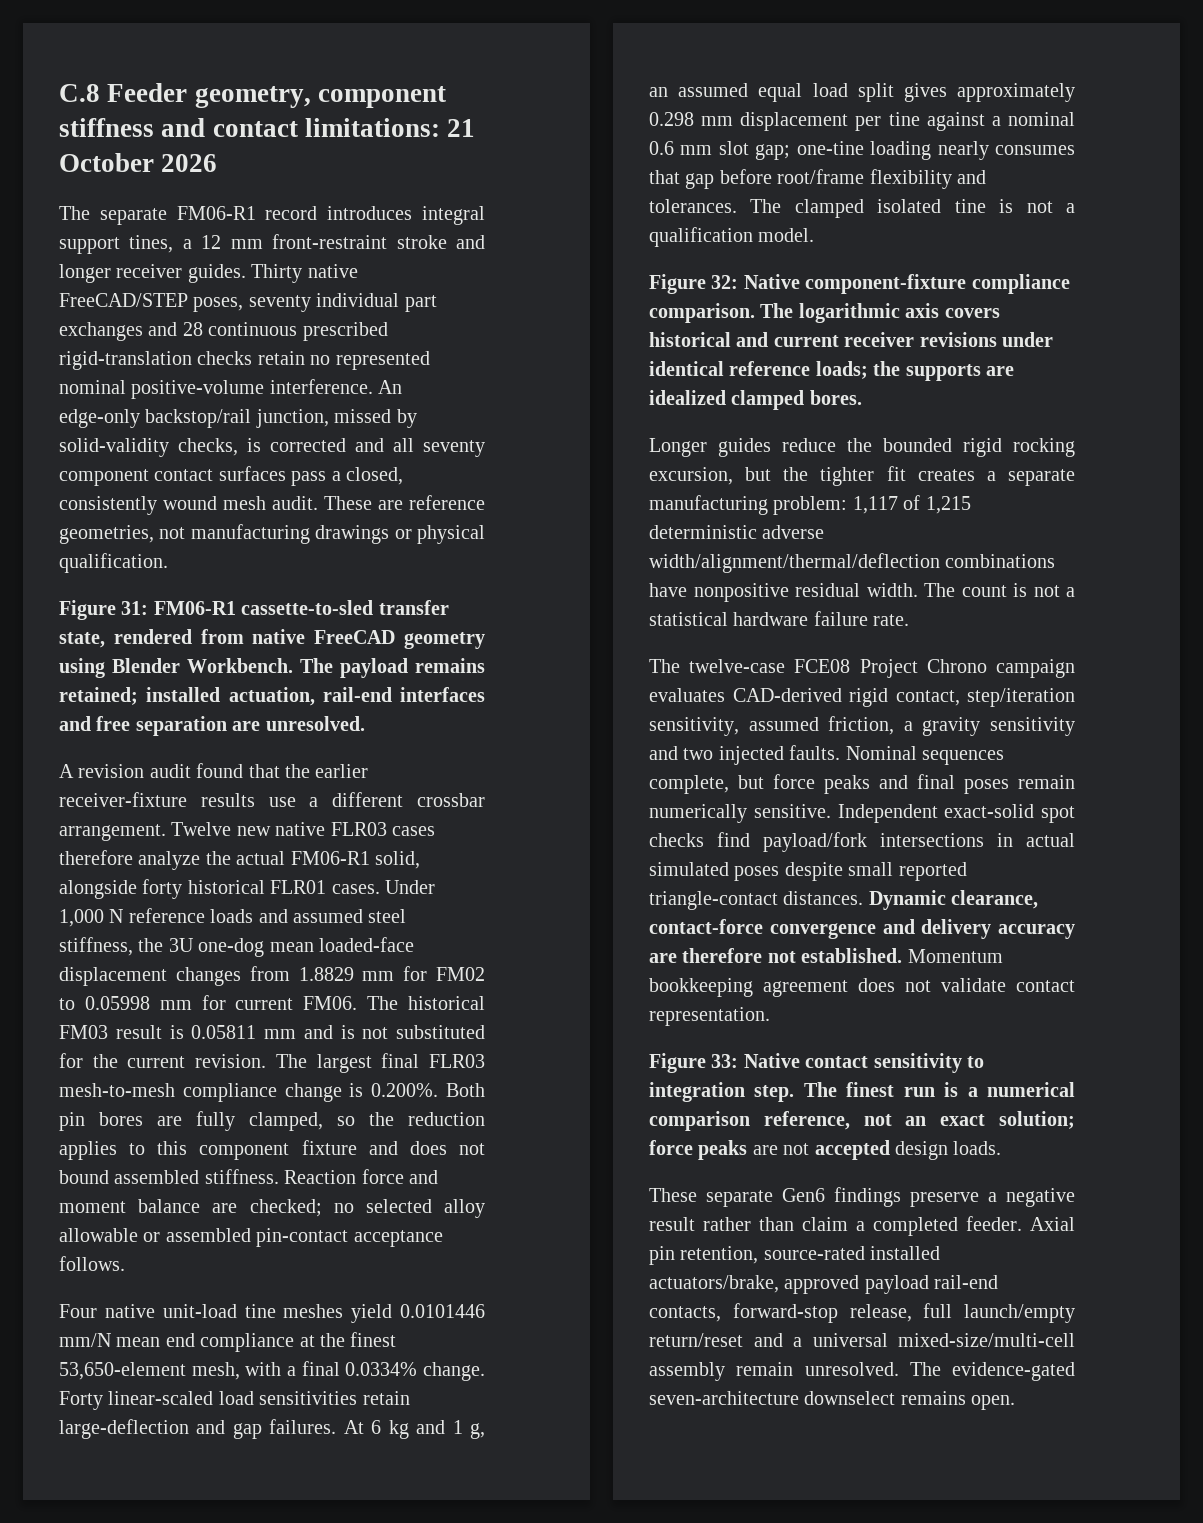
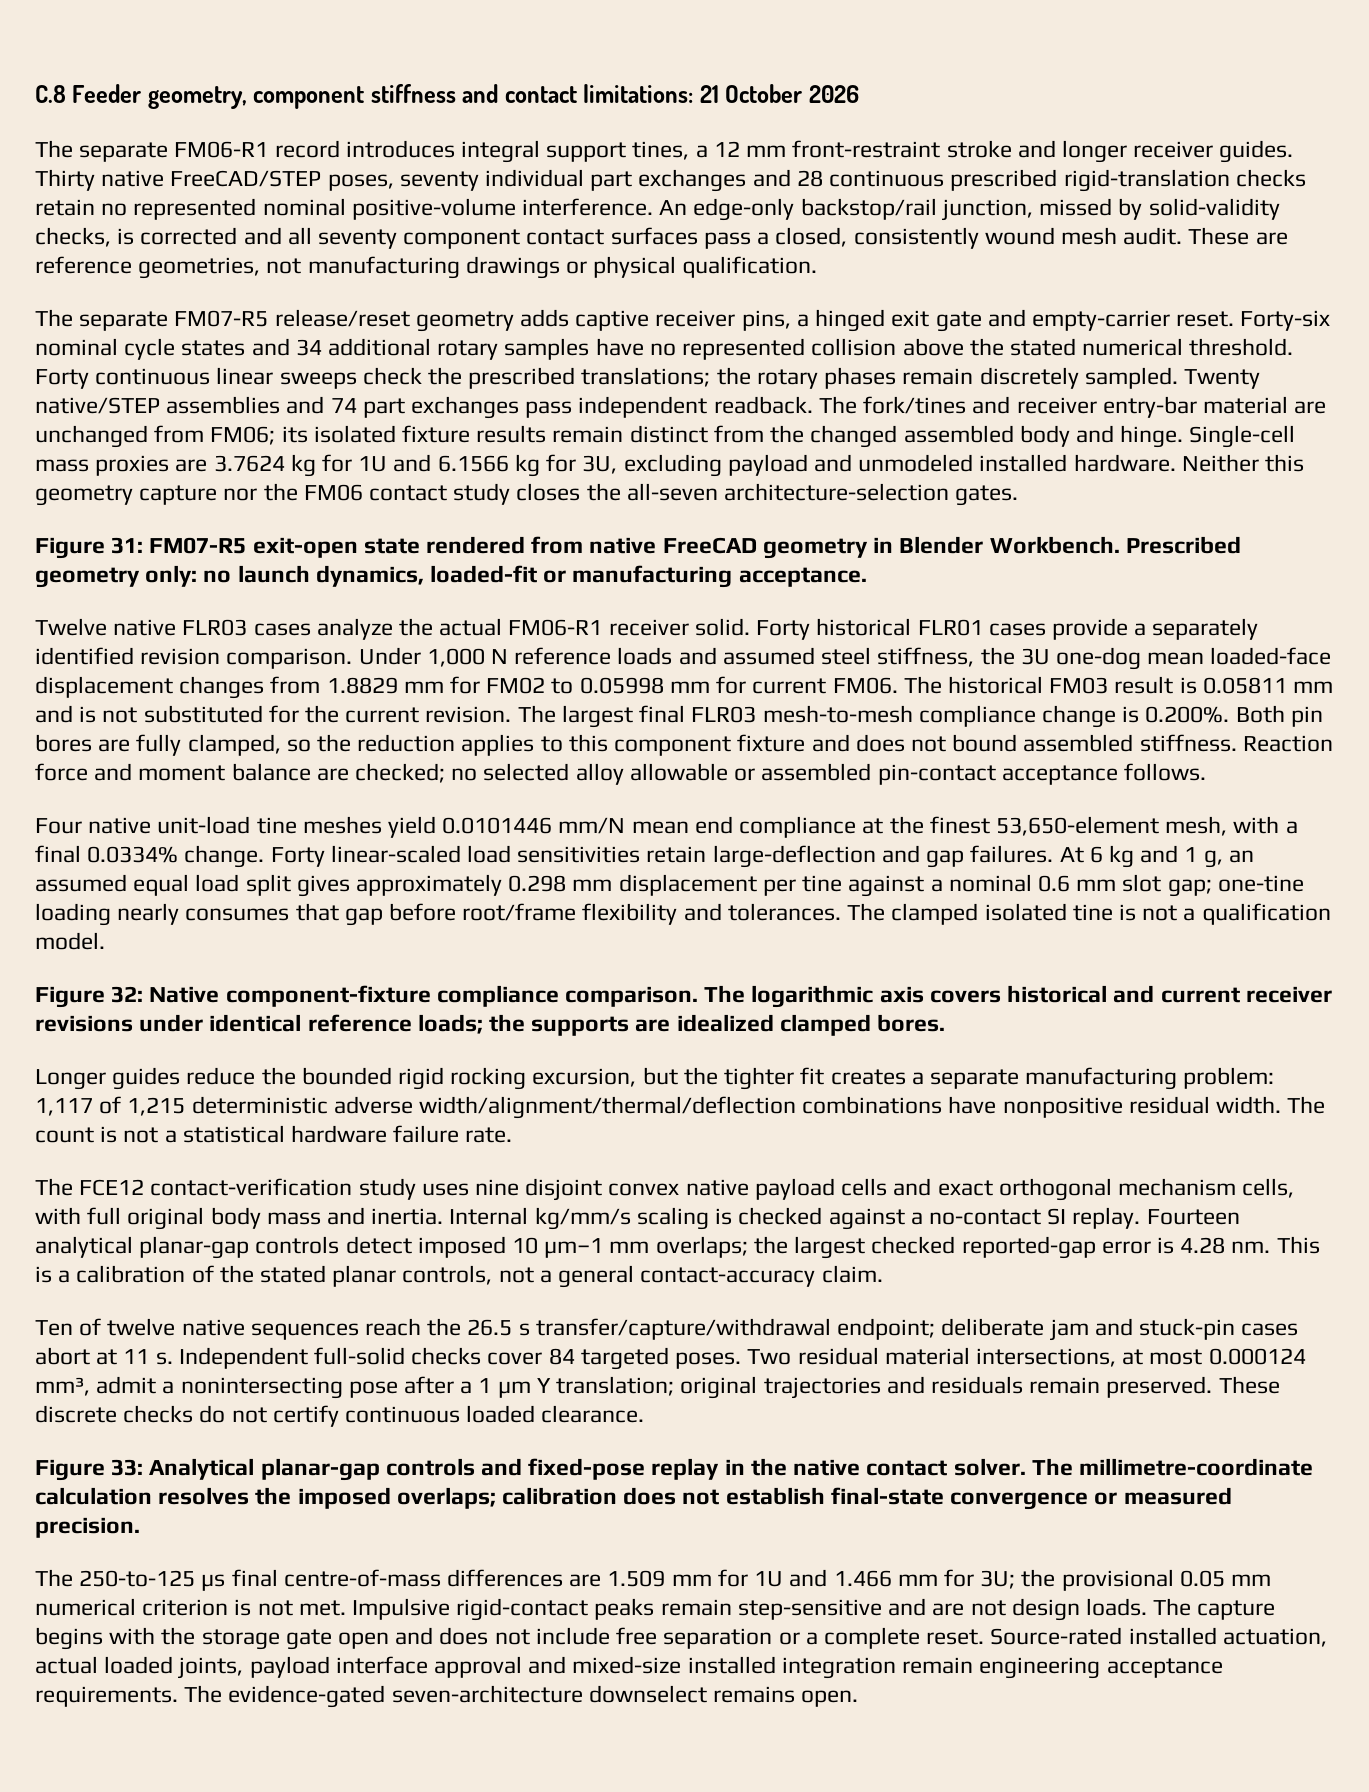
[59,600,449,620] [59,632,105,648] Figure 31: FM06-R1 cassette-to-sled transfer state, -> [35,309,1331,332] [35,338,1294,360] [35,367,1260,389] [35,396,1327,419] [35,425,1296,448] [35,454,1304,477] [35,483,1019,506] [35,537,420,559] The separate FM07-R5 release/reset geometry adds captive receiver pins, a hinged exit gate and empty-carrier reset. Forty-six nominal cycle states and 34 additional rotary samples have no represented collision above the stated numerical threshold. Forty continuous linear sweeps check the prescribed translations; the rotary phases remain discretely sampled. Twenty native/STEP assemblies and 74 part exchanges pass independent readback. The fork/tines and receiver entry-bar material are unchanged from FM06; its isolated fixture results remain distinct from the changed assembled body and hinge. Single-cell mass proxies are 3.7624 kg for 1U and 6.1566 kg for 3U, excluding payload and unmodeled installed hardware. Neither this geometry capture nor the FM06 contact study closes the all-seven architecture-selection gates. // Figure 31: FM07-R5 exit-open state
[59,658,105,678] using -> [873,537,894,553] in
[300,658,485,678] [59,687,485,706] [59,716,365,736] [59,763,369,778] [59,792,486,807] [59,822,271,841] The payload remains retained; installed actuation, rail-end interfaces and free separation are unresolved. // A revision audit found that the earlier receiver-fixture results use a different crossbar arrangement. Twelve new -> [1125,536,1241,554] [35,565,867,588] [35,618,107,636] Prescribed geometry only: no launch dynamics, loaded-fit or manufacturing acceptance. // Twelve
[59,850,133,865] therefore -> (311, 629) none
[375,851,420,869] [59,879,380,899] solid, alongside forty historical FLR01 cases. -> [608,618,1259,640] [35,647,353,669] receiver solid. Forty historical FLR01 cases provide a separately identified revision comparison.
[689,659,1075,678] [649,688,1075,707] [649,716,1075,736] [649,745,1004,765] [649,774,1075,794] [649,804,1075,823] [649,832,1075,852] [649,862,967,881] [649,890,1039,910] [649,919,1075,939] [649,948,1003,963] [649,978,1075,997] [649,1007,770,1026] [649,1053,984,1073] [649,1082,1075,1102] [649,1111,1075,1131] [649,1140,748,1160] twelve-case FCE08 Project Chrono campaign evaluates CAD-derived rigid contact, step/iteration sensitivity, assumed friction, a gravity sensitivity and two injected faults. Nominal sequences complete, but force peaks and final poses remain numerically sensitive. Independent exact-solid spot checks find payload/fork intersections in actual simulated poses despite small reported triangle-contact distances. Dynamic clearance, contact-force convergence and delivery accuracy are therefore not established. Momentum bookkeeping agreement does not validate contact representation. // Figure 33: Native contact sensitivity to integration step. The finest run is a numerical comparison reference, not an exact solution; force peaks -> [79,1178,1295,1201] [35,1207,1240,1230] [35,1236,1320,1259] [35,1265,883,1288] [35,1318,1299,1341] [35,1347,1306,1370] [35,1376,1280,1399] [35,1405,645,1427] [35,1458,1313,1481] [35,1487,1232,1510] [35,1517,140,1538] [35,1569,1271,1591] [35,1598,927,1621] FCE12 contact-verification study uses nine disjoint convex native payload cells and exact orthogonal mechanism cells, with full original body mass and inertia. Internal kg/mm/s scaling is checked against a no-contact SI replay. Fourteen analytical planar-gap controls detect imposed 10 µm–1 mm overlaps; the largest checked reported-gap error is 4.28 nm. This is a calibration of the stated planar controls, not a general contact-accuracy claim. // Ten of twelve native sequences reach the 26.5 s transfer/capture/withdrawal endpoint; deliberate jam and stuck-pin cases abort at 11 s. Independent full-solid checks cover 84 targeted poses. Two residual material intersections, at most 0.000124 mm³, admit a nonintersecting pose after a 1 µm Y translation; original trajectories and residuals remain preserved. These discrete checks do not certify continuous loaded clearance. // Figure 33: Analytical planar-gap controls and fixed-pose replay in the native contact solver. The millimetre-coordinate calculation resolves the imposed overlaps; calibration does not establish final-state convergence or measured precision. // The 250-to-125 µs final centre-of-mass differences are 1.509 mm for 1U and 1.466 mm for 3U; the provisional 0.05 mm numerical criterion is not met. Impulsive rigid-contact peaks remain step-sensitive and
[814,1140,890,1160] accepted -> (1006, 1608) none
[649,1187,1075,1207] [649,1216,1075,1236] [649,1246,941,1265] [649,1275,999,1294] [649,1303,1075,1323] [649,1333,1075,1347] [649,1362,899,1381] // These separate Gen6 findings preserve a negative result rather than claim a completed feeder. Axial pin retention, source-rated installed actuators/brake, approved payload rail-end contacts, forward-stop release, full launch/empty return/reset and a universal mixed-size/multi-cell assembly remain unresolved. -> [1153,1598,1276,1620] [35,1627,1327,1650] [35,1656,1223,1679] [35,1686,178,1707] The capture begins with the storage gate open and does not include free separation or a complete reset. Source-rated installed actuation, actual loaded joints, payload interface approval and mixed-size installed integration remain engineering acceptance requirements.

